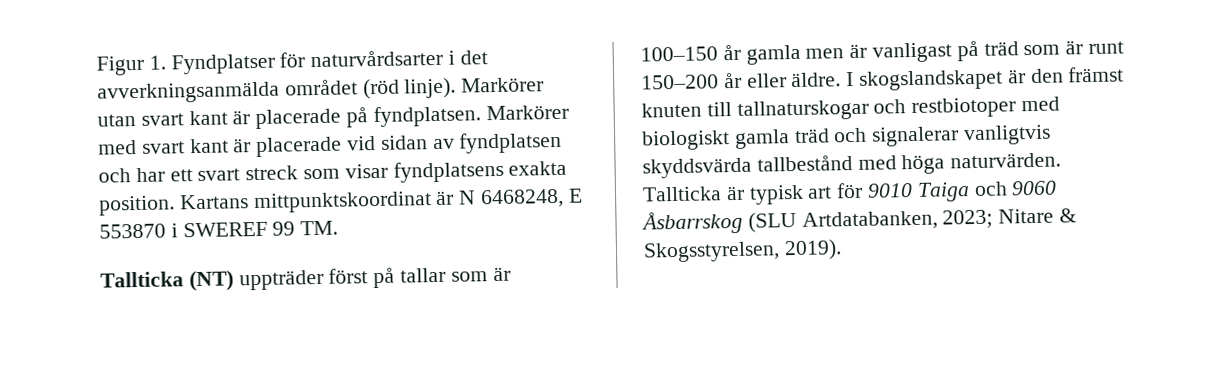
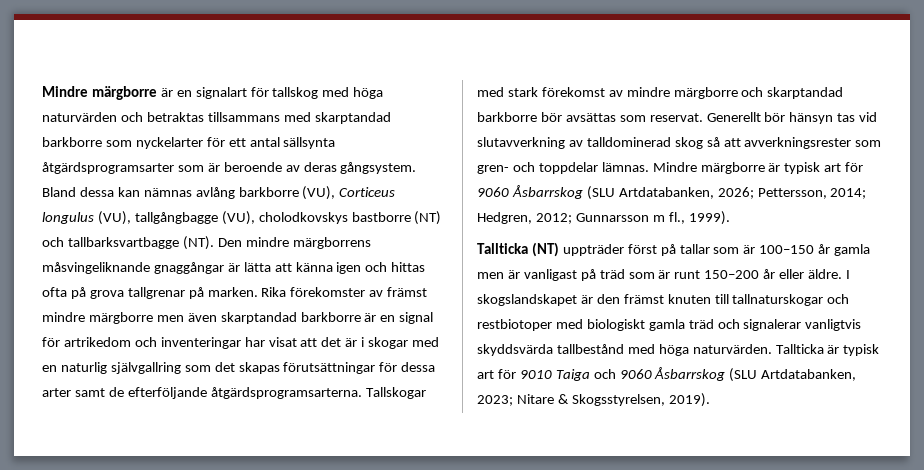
[96,49,488,76] [97,77,545,104] [97,104,569,130] [98,131,563,158] [98,160,568,183] [99,188,583,216] [99,220,339,239] Figur 1. Fyndplatser för naturvårdsarter i det avverkningsanmälda området (röd linje). Markörer utan svart kant är placerade på fyndplatsen. Markörer med svart kant är placerade vid sidan av fyndplatsen och har ett svart streck som visar fyndplatsens exakta position. Kartans mittpunktskoordinat är N 6468248, E 553870 i SWEREF 99 TM. -> [42,86,384,100] [42,112,391,124] [42,137,336,149] [42,162,417,174] [42,186,396,200] [42,211,442,225] [42,236,371,250] [42,262,426,274] [42,287,428,299] [42,312,434,324] [42,337,440,349] [42,362,436,374] [42,387,426,399] [477,87,844,99] [477,112,878,124] [477,137,882,149] [477,162,864,174] [477,185,867,200] [477,211,730,225] Mindre märgborre är en signalart för tallskog med höga naturvärden och betraktas tillsammans med skarptandad barkborre som nyckelarter för ett antal sällsynta åtgärdsprogramsarter som är beroende av deras gångsystem. Bland dessa kan nämnas avlång barkborre (VU), Corticeus longulus (VU), tallgångbagge (VU), cholodkovskys bastborre (NT) och tallbarksvartbagge (NT). Den mindre märgborrens måsvingeliknande gnaggångar är lätta att känna igen och hittas ofta på grova tallgrenar på marken. Rika förekomster av främst mindre märgborre men även skarptandad barkborre är en signal för artrikedom och inventeringar har visat att det är i skogar med en naturlig självgallring som det skapas förutsättningar för dessa arter samt de efterföljande åtgärdsprogramsarterna. Tallskogar med stark förekomst av mindre märgborre och skarptandad barkborre bör avsättas som reservat. Generellt bör hänsyn tas vid slutavverkning av talldominerad skog så att avverkningsrester som gren- och toppdelar lämnas. Mindre märgborre är typisk art för 9060 Åsbarrskog (SLU Artdatabanken, 2026; Pettersson, 2014; Hedgren, 2012; Gunnarsson m fl., 1999).

